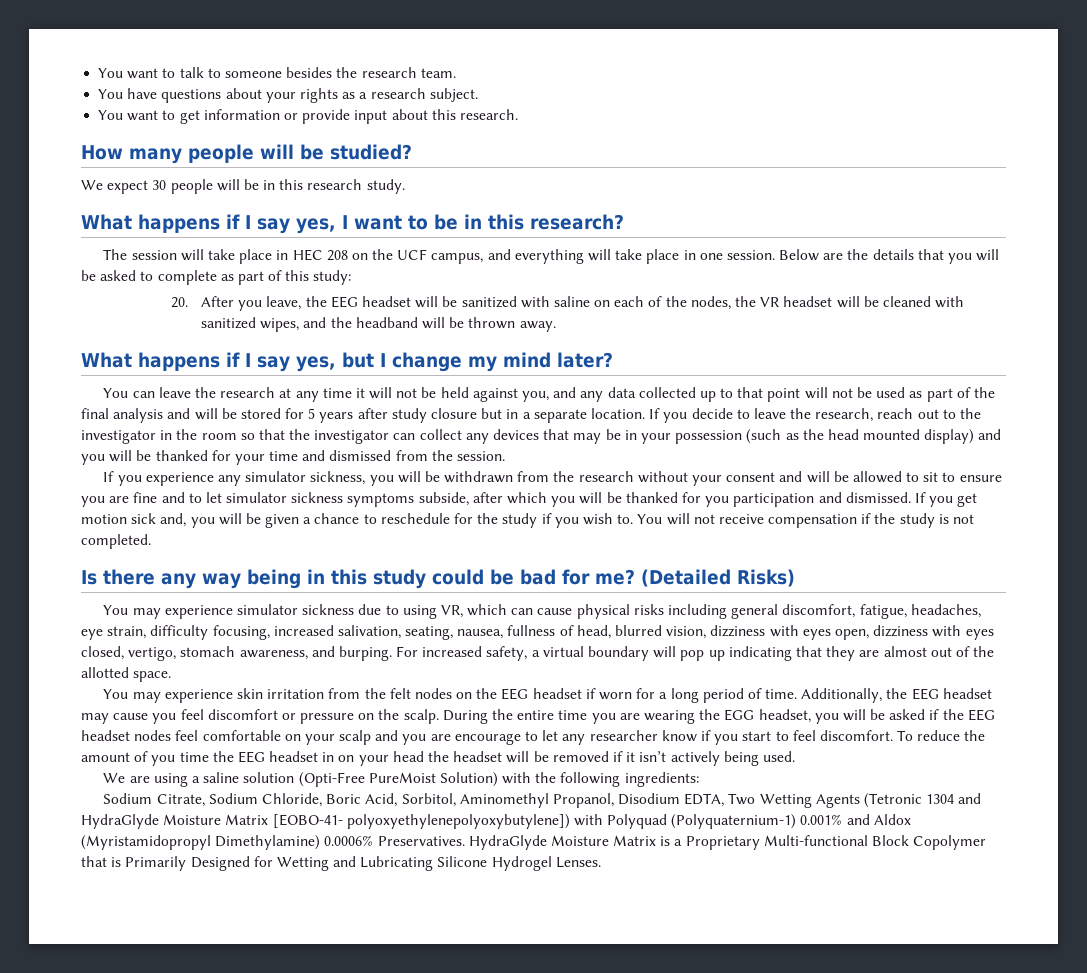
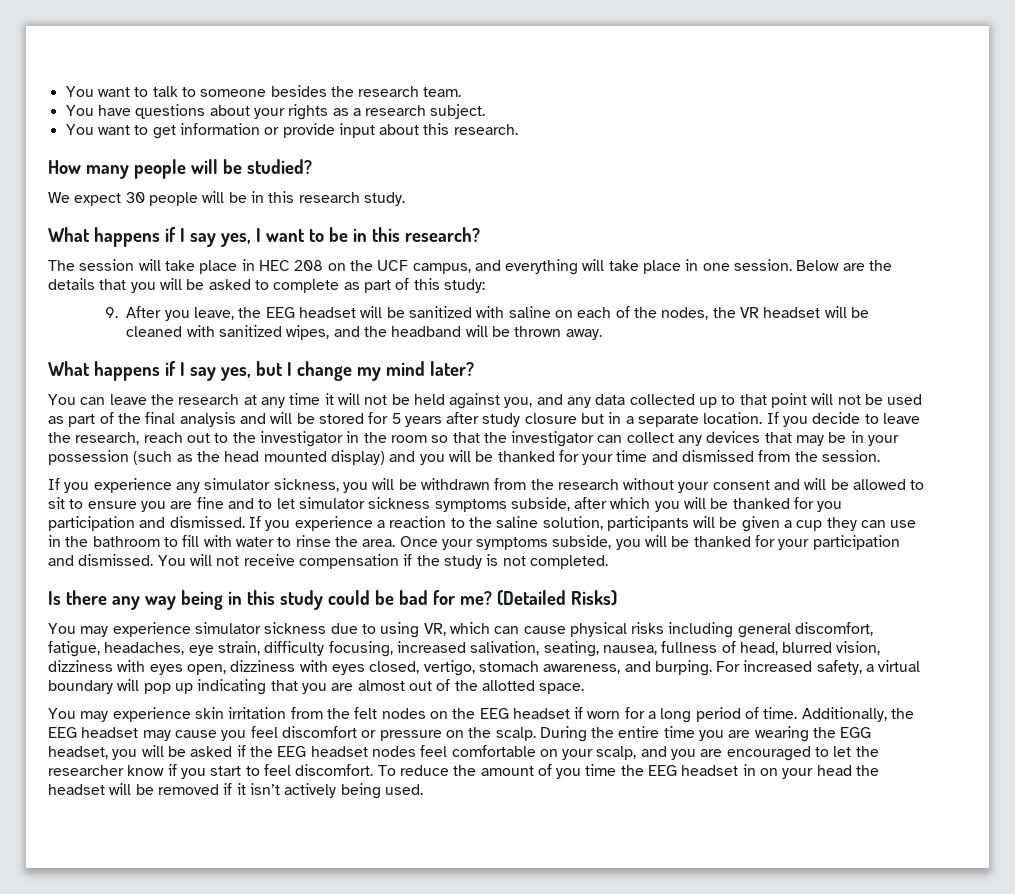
[171,297,189,308] 20. -> [105,307,119,318] 9.
[957,493,978,507] [81,513,634,528] get motion sick and, you will be given a chance to reschedule for the study if you wish to. -> [294,516,917,532] [48,535,900,550] [48,554,154,566] experience a reaction to the saline solution, participants will be given a cup they can use in the bathroom to fill with water to rinse the area. Once your symptoms subside, you will be thanked for your participation and dismissed.
[826,646,856,661] they -> [301,683,327,694] you
[339,730,372,745] scalp -> [596,746,637,760] scalp,
[454,730,586,745] encourage to let any -> [726,746,879,761] encouraged to let the
[103,772,699,787] [103,793,982,808] [81,814,911,829] [81,835,987,850] [81,856,601,871] // We are using a saline solution (Opti-Free PureMoist Solution) with the following ingredients: // Sodium Citrate, Sodium Chloride, Boric Acid, Sorbitol, Aminomethyl Propanol, Disodium EDTA, Two Wetting Agents (Tetronic 1304 and HydraGlyde Moisture Matrix [EOBO-41- polyoxyethylenepolyoxybutylene]) with Polyquad (Polyquaternium-1) 0.001% and Aldox (Myristamidopropyl Dimethylamine) 0.0006% Preservatives. HydraGlyde Moisture Matrix is a Proprietary Multi-functional Block Copolymer that is Primarily Designed for Wetting and Lubricating Silicone Hydrogel Lenses. -> (423, 789) none

